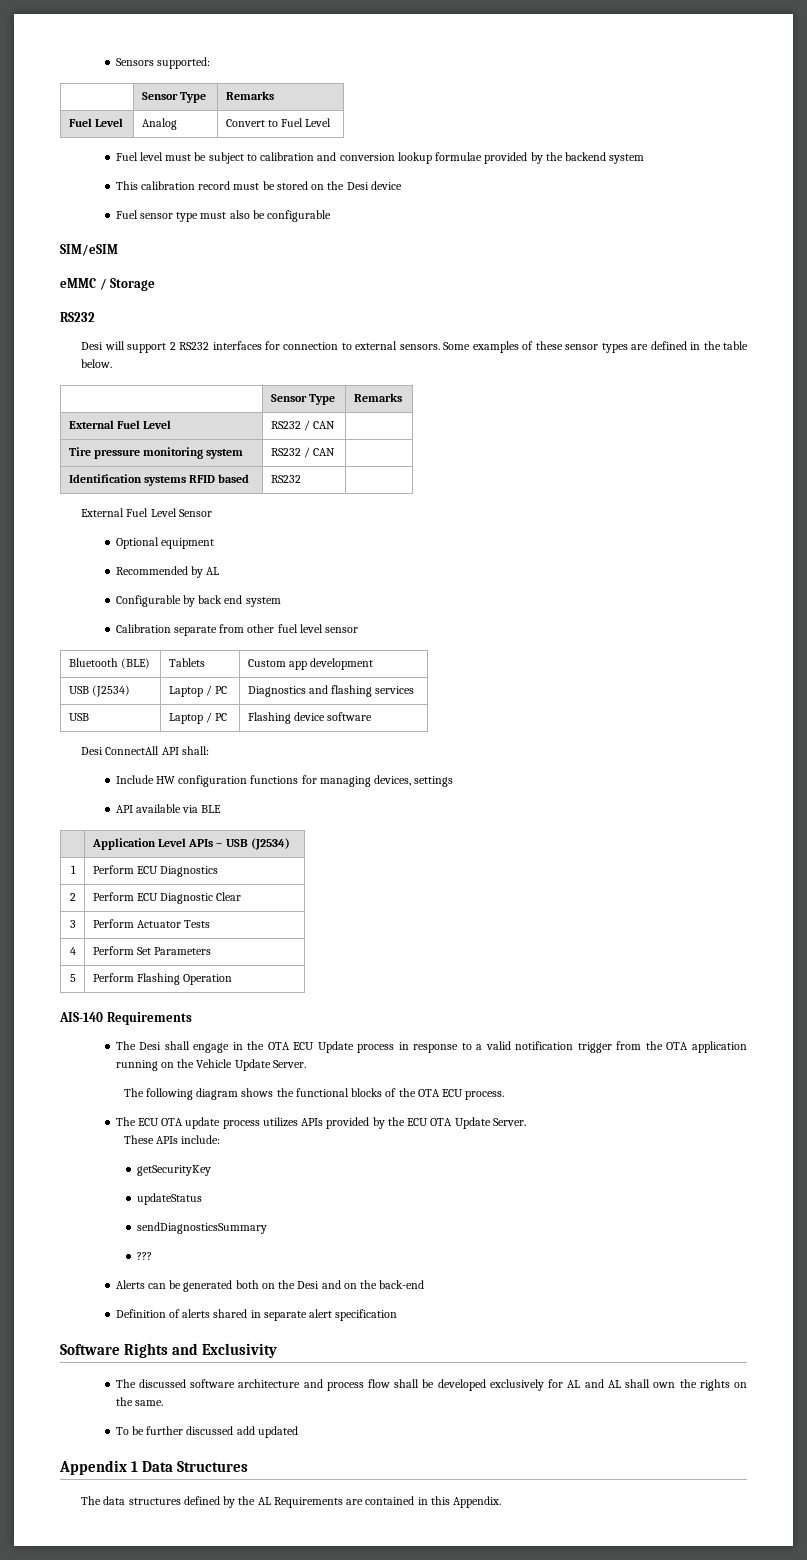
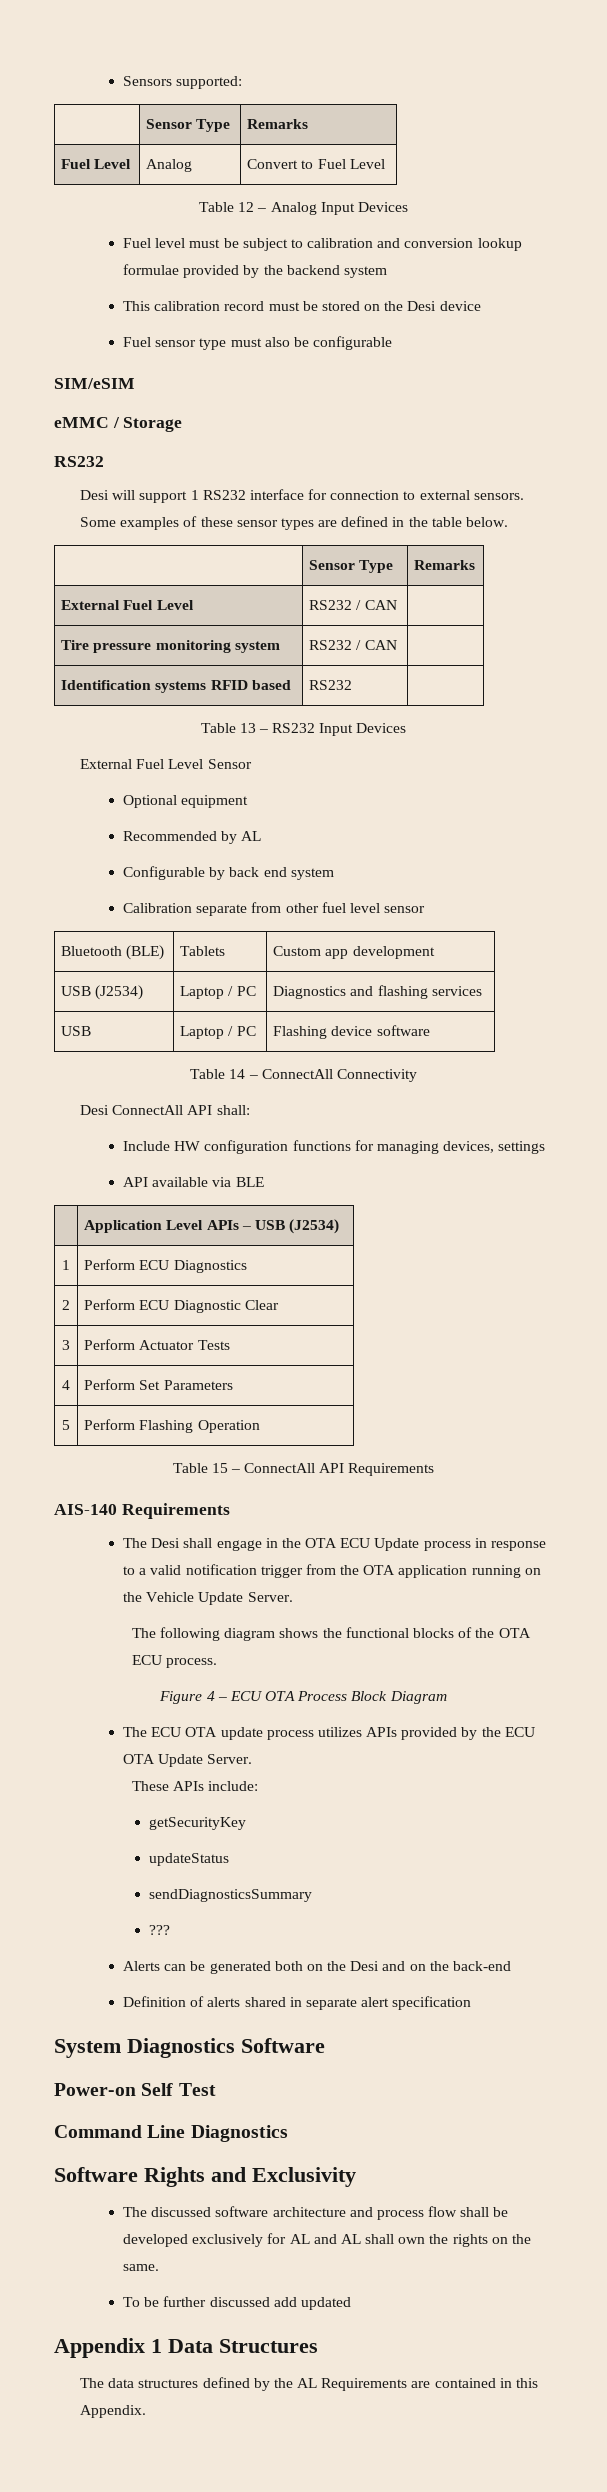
(332, 122) none -> [199,202,408,215] // Table 12 – Analog Input Devices
[169,341,262,350] 2 RS232 interfaces -> [190,489,304,500] 1 RS232 interface
(301, 479) none -> [200,723,407,736] // Table 13 – RS232 Input Devices
(373, 716) none -> [190,1069,417,1082] // Table 14 – ConnectAll Connectivity
(233, 979) none -> [172,1463,435,1476] // Table 15 – ConnectAll API Requirements
(505, 1095) none -> [159,1691,447,1704] // Figure 4 – ECU OTA Process Block Diagram
(398, 1315) none -> [54,2038,325,2058] [54,2083,216,2096] [54,2125,288,2142] // System Diagnostics Software // Power-on Self Test // Command Line Diagnostics

